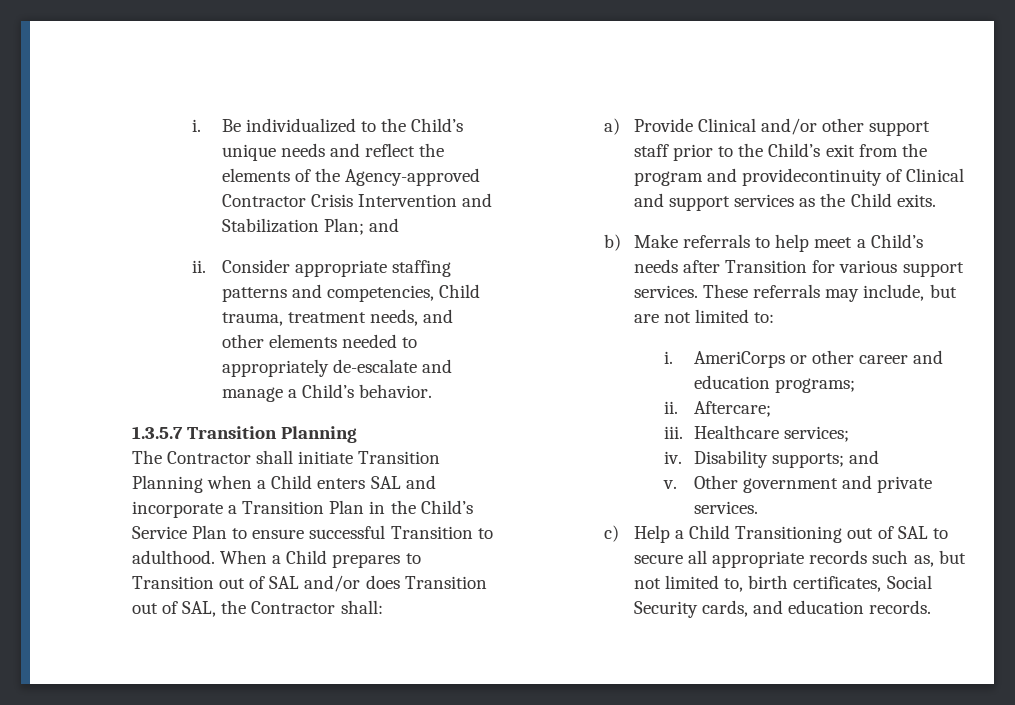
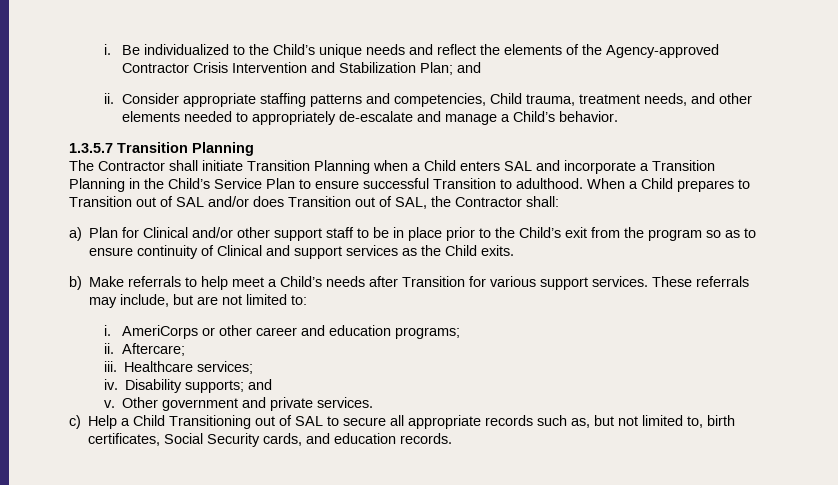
[329,500,365,514] Plan -> [69,178,126,192] Planning
[633,118,693,132] Provide -> [89,227,140,238] Plan for
(669, 150) none -> [357,227,443,241] to be in place
[707,168,883,186] and providecontinuity -> [706,228,757,238] [89,245,199,259] so as to ensure continuity

